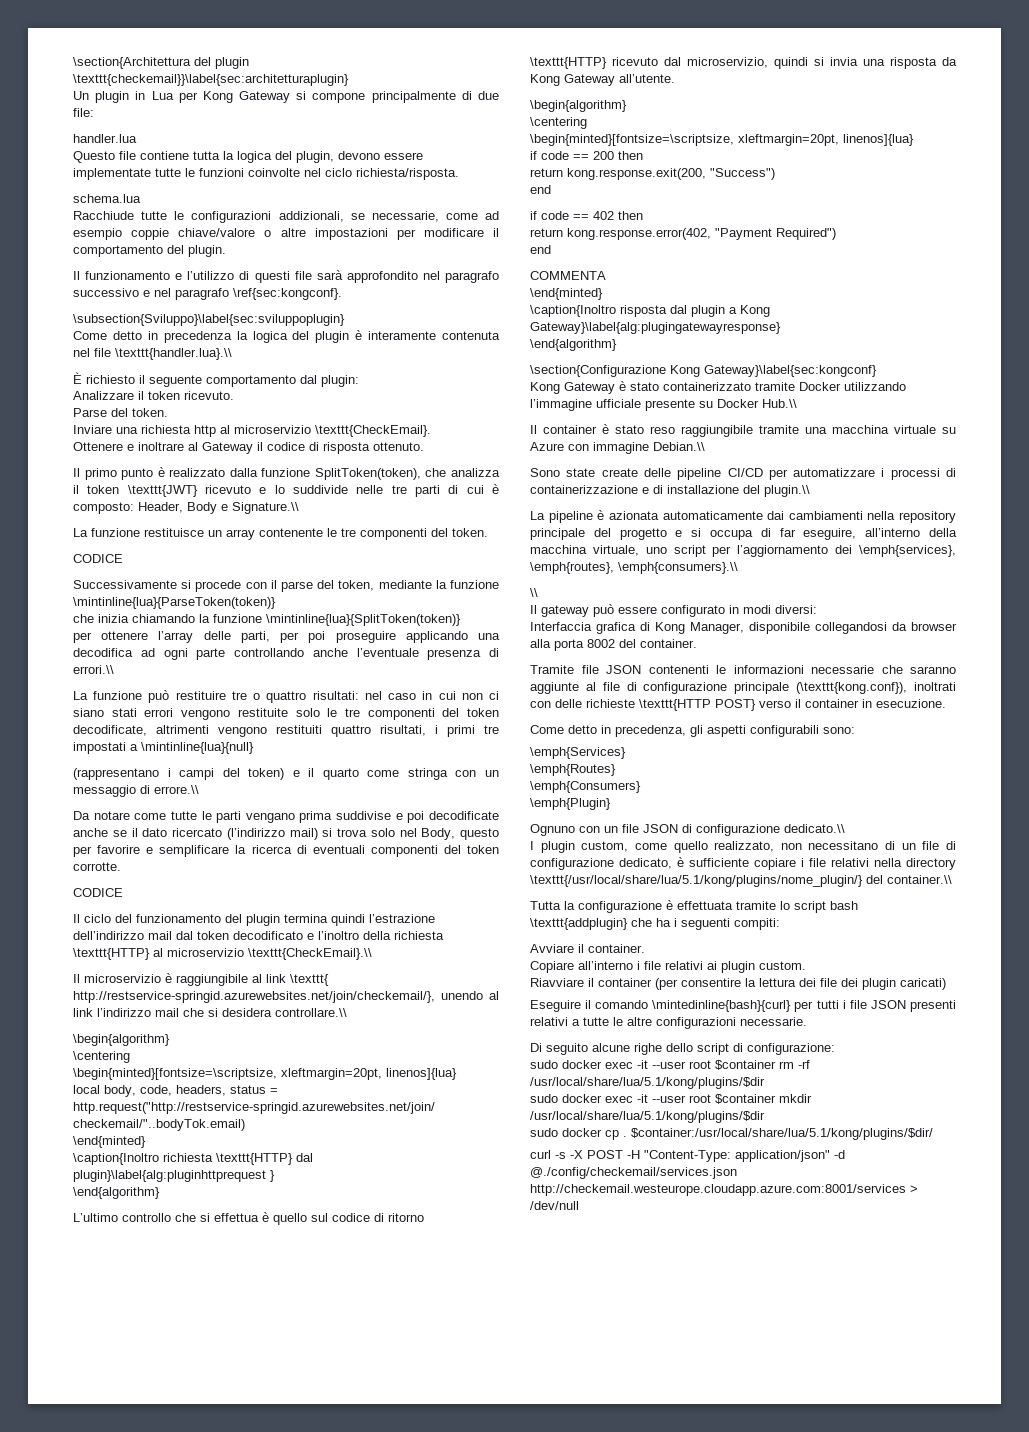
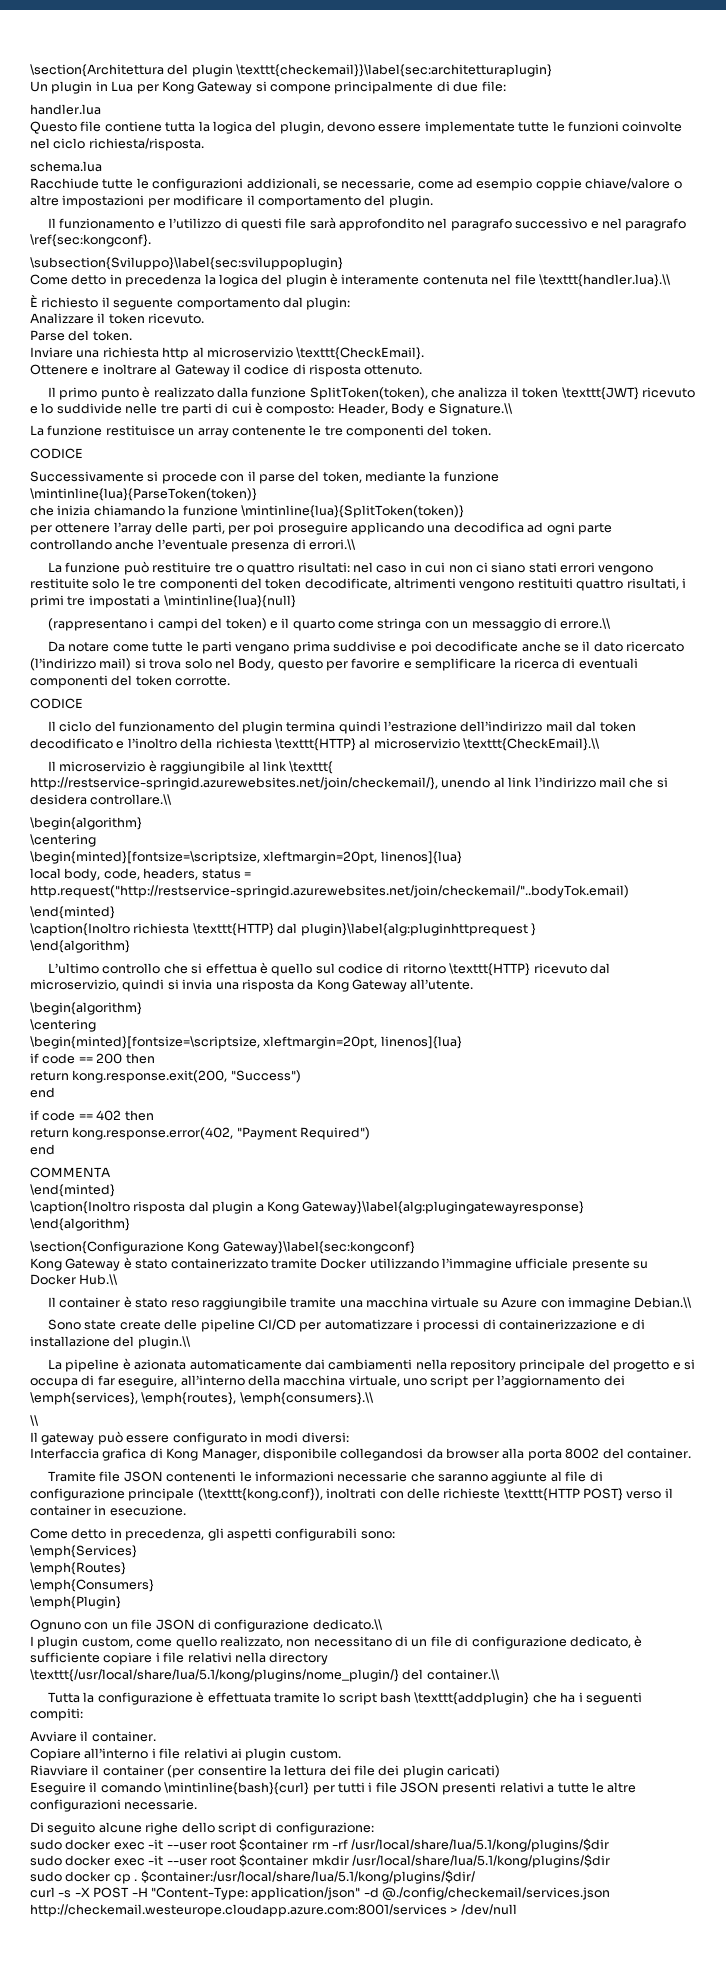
[652,1000,792,1012] \mintedinline{bash}{curl} -> [164,1782,310,1795] \mintinline{bash}{curl}

